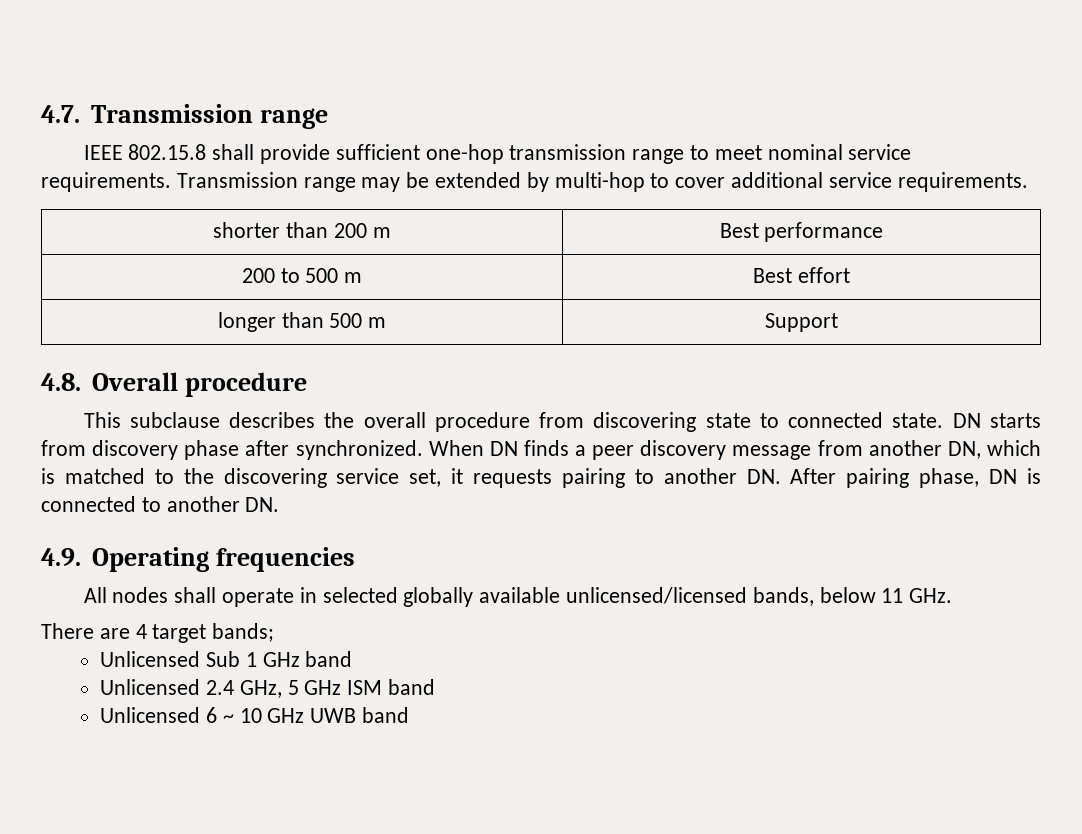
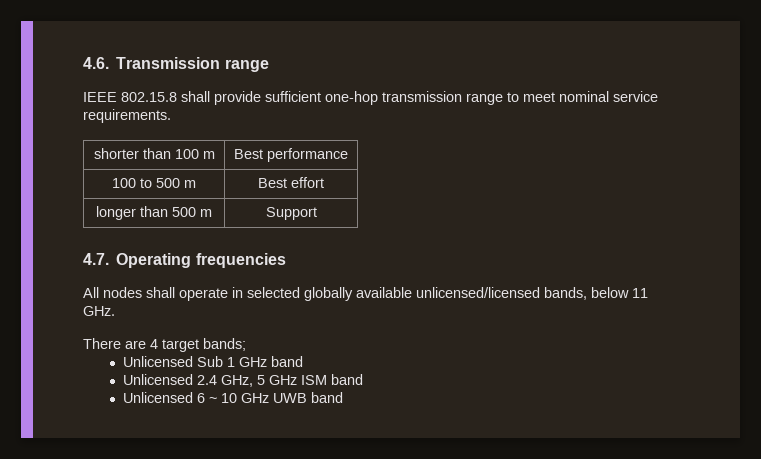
[41,105,80,123] 4.7. -> [83,57,109,69] 4.6.
[176,172,1028,192] Transmission range may be extended by multi-hop to cover additional service requirements. -> (171, 116) none
[333,223,367,238] 200 -> [174,149,199,159] 100
[241,268,275,283] 200 -> [112,178,136,188] 100
[41,372,307,397] [83,412,1041,432] [41,440,1041,460] [41,468,1041,488] [41,496,280,512] [41,548,81,566] 4.8. Overall procedure // This subclause describes the overall procedure from discovering state to connected state. DN starts from discovery phase after synchronized. When DN finds a peer discovery message from another DN, which is matched to the discovering service set, it requests pairing to another DN. After pairing phase, DN is connected to another DN. // 4.9. -> [83,253,109,265] 4.7.

